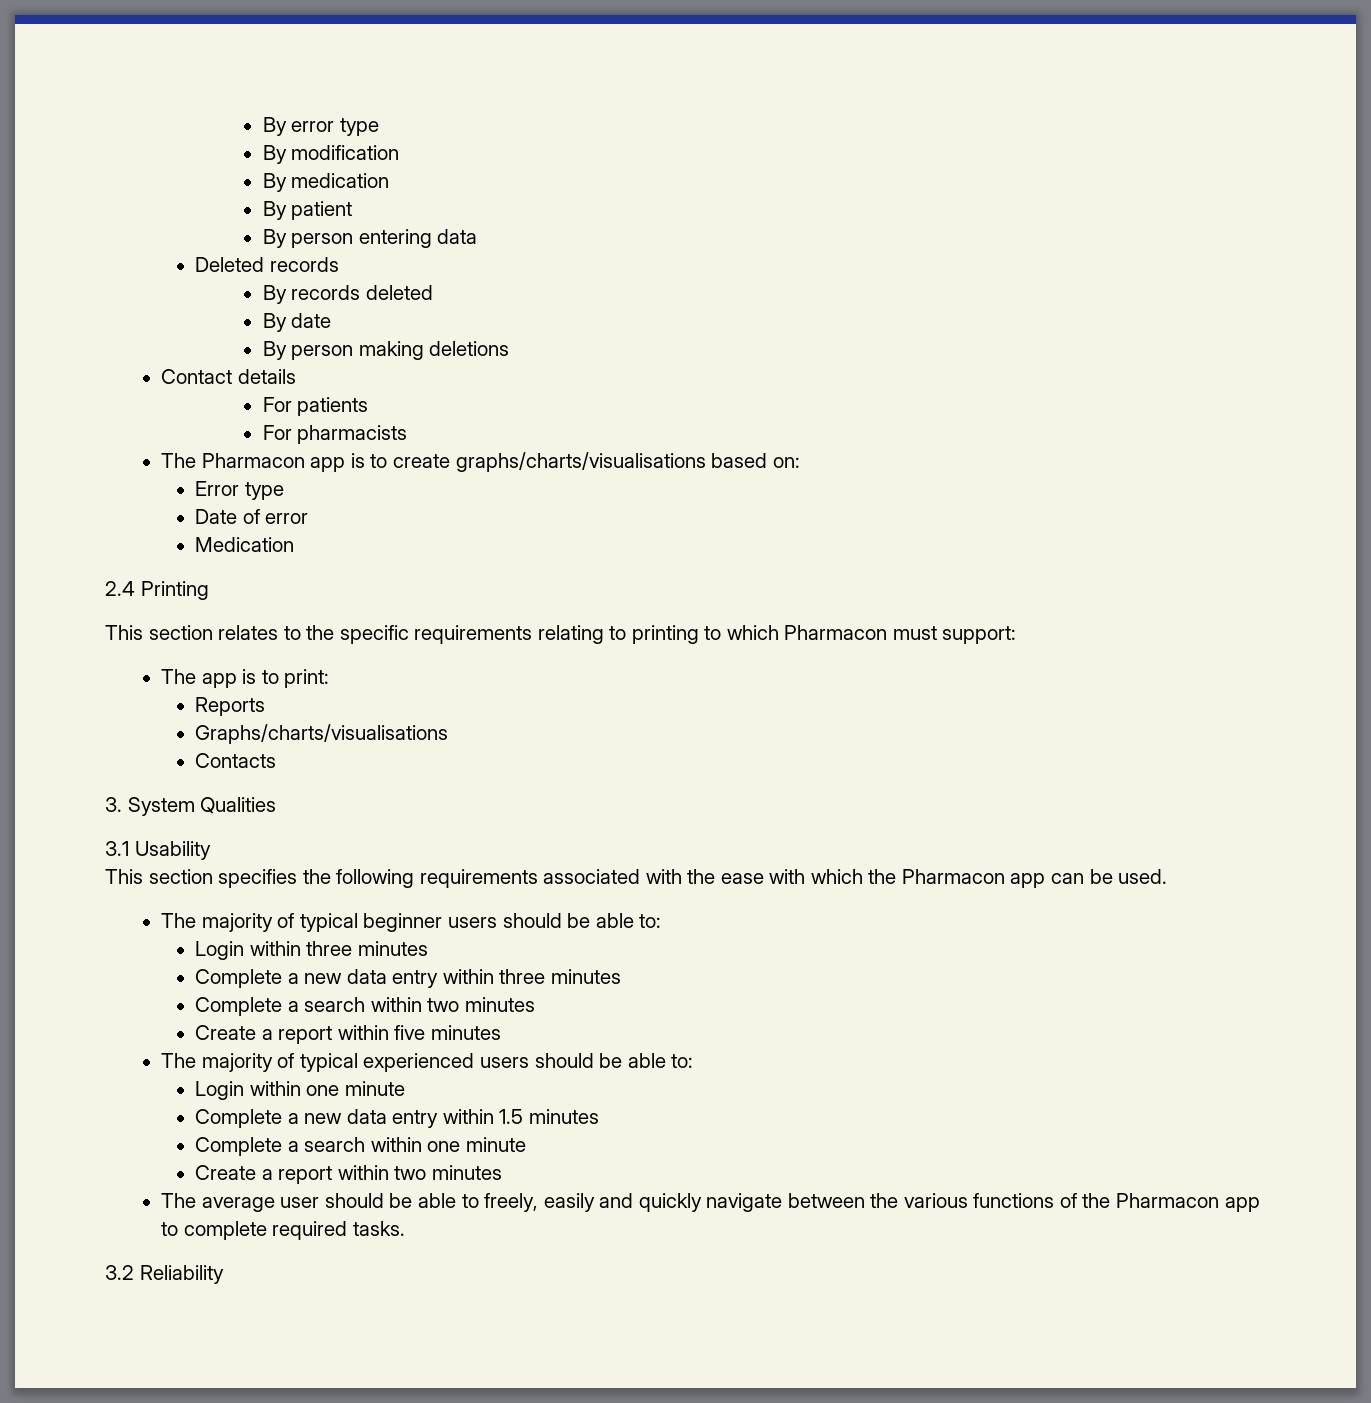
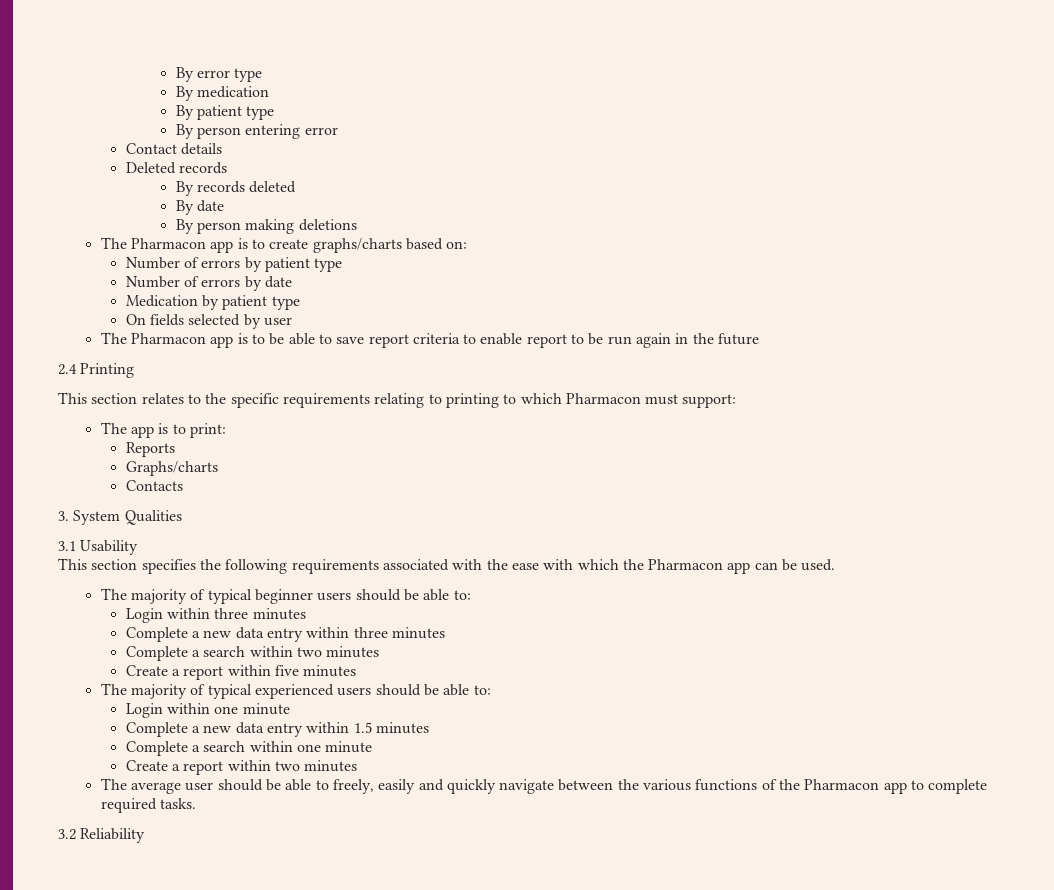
[262,145,400,164] // By modification -> (263, 75) none
(353, 210) none -> [246,106,275,120] type
[437,229,478,244] data -> [304,127,338,135] [125,143,222,155] error // Contact details
[161,369,296,384] [262,397,369,416] [262,425,408,444] [161,452,800,472] [195,481,284,500] [195,509,309,524] [195,537,295,552] Contact details // For patients // For pharmacists // The Pharmacon app is to create graphs/charts/visualisations based on: // Error type // Date of error // Medication -> [100,237,468,253] [125,257,343,272] [125,276,292,291] [125,295,300,310] [125,314,292,329] [100,332,760,348] The Pharmacon app is to create graphs/charts based on: // Number of errors by patient type // Number of errors by date // Medication by patient type // On fields selected by user // The Pharmacon app is to be able to save report criteria to enable report to be run again in the future
[195,724,449,744] Graphs/charts/visualisations -> [125,461,218,476] Graphs/charts

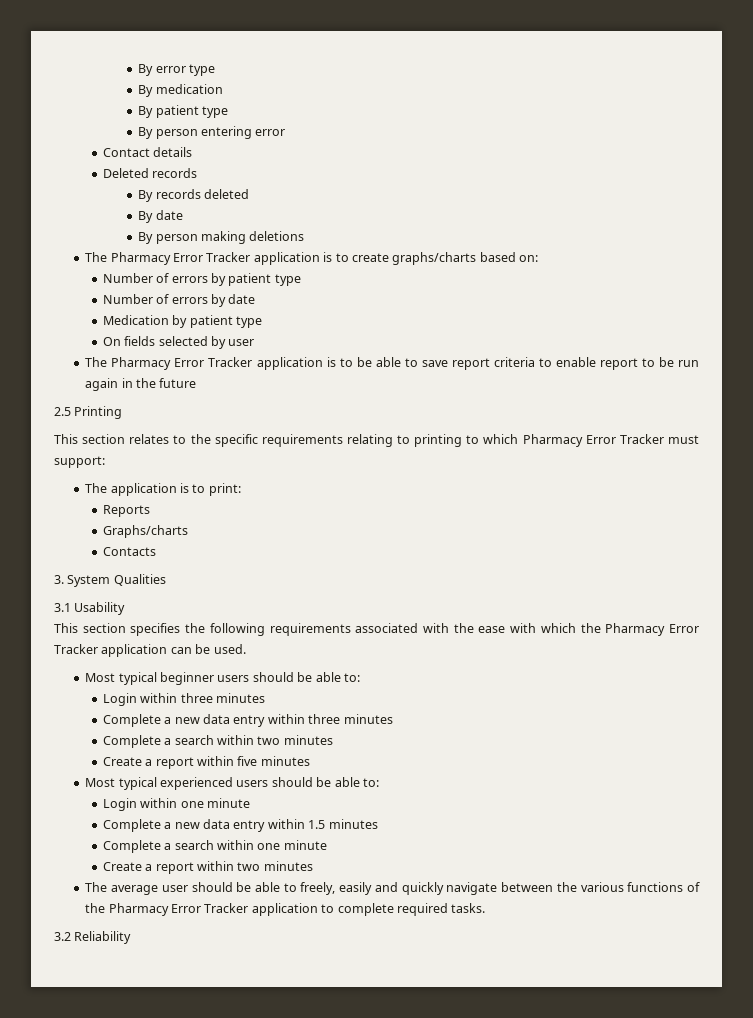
[130,238,234,253] Pharmacon app -> [110,252,320,265] Pharmacy Error Tracker application
[130,333,234,348] Pharmacon app -> [111,357,323,370] Pharmacy Error Tracker application
[58,364,77,375] 2.4 -> [54,407,71,416] 2.5
[565,393,641,404] Pharmacon -> [522,434,664,447] Pharmacy Error Tracker
[130,426,154,438] app -> [110,483,177,496] application
[648,559,751,574] Pharmacon app -> [605,623,699,636] [54,644,168,657] Pharmacy Error Tracker application
[100,588,206,604] The majority of -> [85,673,116,682] Most
[100,683,206,699] The majority of -> [85,778,116,787] Most
[804,779,907,794] Pharmacon app -> [108,903,318,916] Pharmacy Error Tracker application

